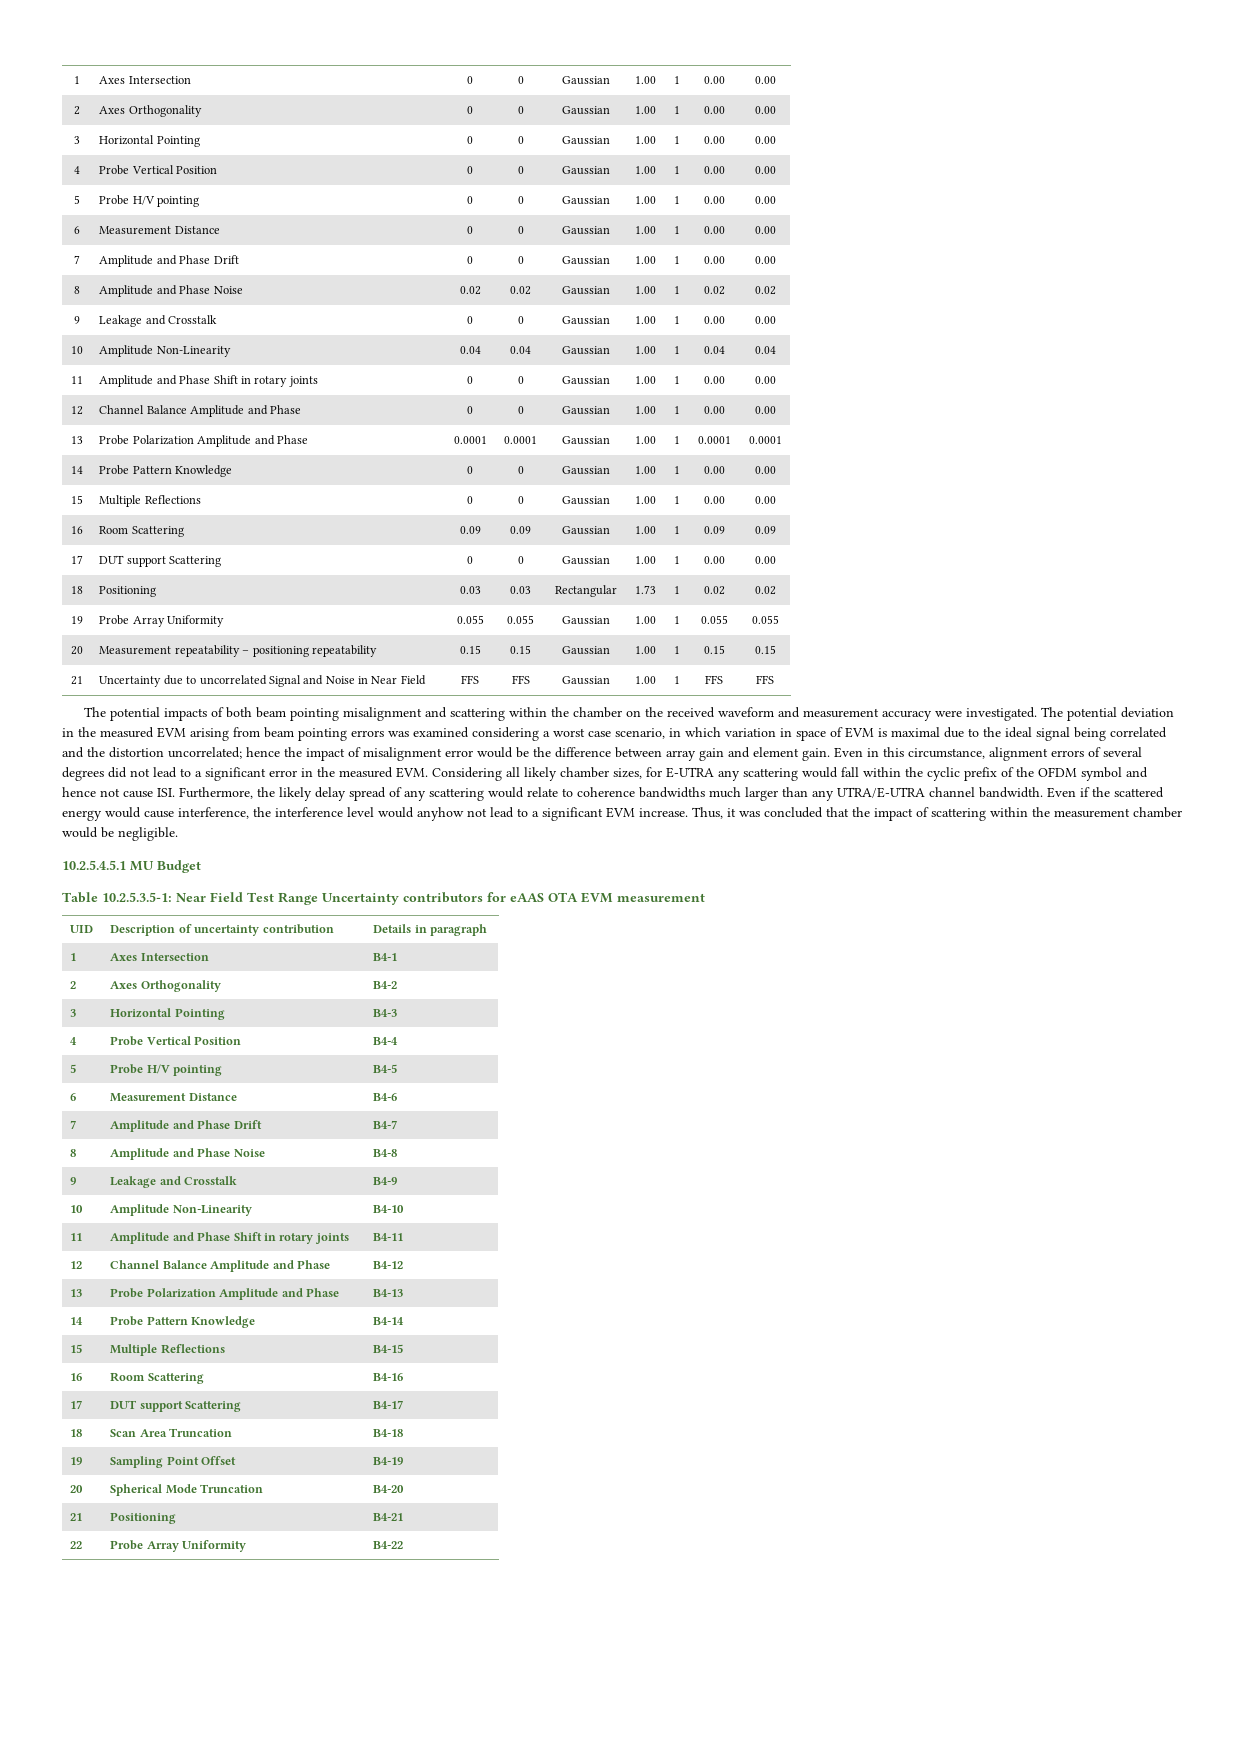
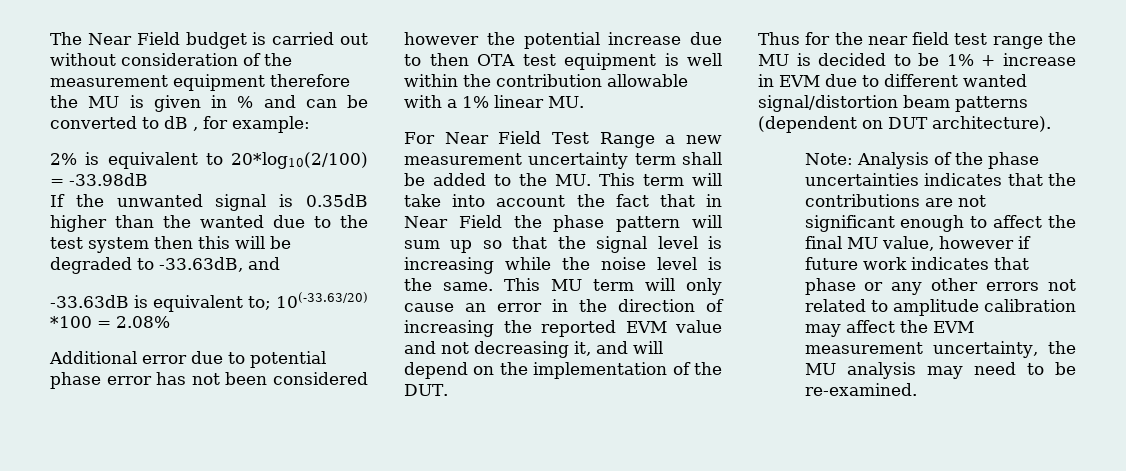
[74,76,80,84] [99,76,191,84] [467,76,473,84] [517,76,524,84] [561,76,610,85] [634,76,656,84] [673,76,680,84] [703,76,725,84] [754,76,776,84] [74,106,80,115] [99,105,202,117] [467,106,473,114] [517,106,524,114] [561,106,610,115] [634,106,656,114] [673,106,680,114] [703,106,725,114] [754,106,776,114] [74,136,80,144] [99,135,200,147] [467,136,473,144] [517,136,524,144] [561,136,610,145] [634,136,656,144] [673,136,680,144] [703,136,725,144] [754,136,776,144] [74,166,80,174] [99,165,218,175] [467,166,473,174] [517,166,524,174] [561,166,610,175] [634,166,656,174] [673,166,680,174] [703,166,725,174] [754,166,776,174] [74,195,80,204] [99,195,200,207] [467,196,473,204] [517,196,524,204] [561,196,610,205] [634,196,656,204] [673,196,680,204] [703,196,725,204] [754,196,776,204] [74,226,80,234] [99,226,220,235] [467,226,473,234] [517,226,524,234] [561,226,610,235] [634,226,656,234] [673,226,680,234] [703,226,725,234] [754,226,776,234] [74,255,80,264] [99,255,239,267] [467,256,473,264] [517,256,524,264] [561,256,610,265] [634,256,656,264] [673,256,680,264] [703,256,725,264] [754,256,776,264] [74,286,80,294] [99,285,243,297] [459,286,481,295] [510,286,531,295] [561,286,610,295] [634,286,656,294] [673,286,680,294] [703,286,725,295] [754,286,776,295] [74,316,80,324] [99,315,218,327] [467,316,473,324] [517,316,524,324] [561,316,610,325] [634,316,656,324] [673,316,680,324] [703,316,725,324] [754,316,776,324] [71,346,83,354] [99,345,231,357] [459,346,481,354] [510,346,531,354] [561,346,610,355] [634,346,656,354] [673,346,680,354] [703,346,725,354] [754,346,776,354] [71,376,83,384] [99,375,318,387] [467,376,473,384] [517,376,524,384] [561,376,610,385] [634,376,656,384] [673,376,680,384] [703,376,725,384] [754,376,776,384] [71,406,83,415] [99,405,301,417] [467,406,473,414] [517,406,524,414] [561,406,610,415] [634,406,656,414] [673,406,680,414] [703,406,725,414] [754,406,776,414] [71,436,83,444] [99,435,308,447] [453,436,487,444] [504,436,537,444] [561,436,610,445] [634,436,656,444] [673,436,680,444] [697,436,731,444] [748,436,782,444] [71,466,83,474] [99,465,233,477] [467,466,473,474] [517,466,524,474] [561,466,610,475] [634,466,656,474] [673,466,680,474] [703,466,725,474] [754,466,776,474] [71,495,83,504] [99,495,201,507] [467,496,473,504] [517,496,524,504] [561,496,610,505] [634,496,656,504] [673,496,680,504] [703,496,725,504] [754,496,776,504] [71,526,83,534] [99,526,184,537] [459,526,481,534] [510,526,531,534] [561,526,610,535] [634,526,656,534] [673,526,680,534] [703,526,725,534] [754,526,776,534] [71,555,83,564] [99,555,222,567] [467,556,473,564] [517,556,524,564] [561,556,610,565] [634,556,656,564] [673,556,680,564] [703,556,725,564] [754,556,776,564] [71,586,83,594] [99,586,157,597] [459,586,481,594] [510,586,531,594] [554,585,617,597] [634,585,656,594] [673,586,680,594] [703,586,725,595] [754,586,776,595] [71,616,83,624] [99,615,225,627] [456,615,484,624] [507,615,534,624] [561,616,610,625] [634,616,656,624] [673,616,680,624] [700,615,728,624] [751,615,779,624] [71,646,83,655] [99,645,377,657] [459,645,481,654] [510,645,531,654] [561,646,610,655] [634,646,656,654] [673,646,680,654] [703,645,725,654] [754,645,776,654] [71,676,83,685] [99,675,426,687] [461,675,479,684] [511,675,530,684] [561,676,610,685] [634,676,656,684] [673,676,680,684] [705,675,723,684] [756,675,774,684] [84,707,1175,721] [62,727,1167,741] [62,747,1142,761] [62,767,1148,781] [62,787,1164,801] [62,807,1182,821] [62,827,178,841] [62,860,201,873] [62,892,705,905] [70,925,94,933] [110,924,334,936] [373,924,488,936] [70,953,77,961] [110,953,209,961] [373,953,398,961] [70,981,77,989] [110,980,221,992] [373,981,398,989] [70,1009,77,1017] [110,1008,225,1020] [373,1009,398,1017] [70,1037,78,1045] [110,1036,242,1046] [373,1037,399,1045] [70,1064,77,1073] [110,1064,223,1076] [373,1064,398,1073] [70,1093,77,1101] [110,1093,237,1102] [373,1093,398,1101] [70,1120,77,1129] [110,1120,262,1132] [373,1120,398,1129] [70,1149,77,1157] [110,1148,265,1160] [373,1149,398,1157] [70,1177,77,1185] [110,1176,238,1188] [373,1177,398,1185] [70,1205,84,1213] [110,1204,252,1216] [373,1205,405,1213] [70,1233,83,1241] [110,1232,349,1244] [373,1233,404,1241] [70,1261,83,1269] [110,1260,330,1272] [373,1261,404,1269] [70,1289,83,1297] [110,1288,339,1300] [373,1289,404,1297] [70,1317,84,1325] [110,1316,256,1328] [373,1317,405,1325] [70,1344,83,1353] [110,1344,225,1356] [373,1344,404,1353] [70,1373,83,1381] [110,1372,204,1384] [373,1373,404,1381] [70,1400,83,1409] [110,1400,242,1412] [373,1400,404,1409] [70,1429,83,1437] [110,1428,233,1437] [373,1429,404,1437] [70,1457,83,1465] [110,1456,237,1468] [373,1457,404,1465] [70,1485,84,1493] [110,1484,264,1496] [373,1485,405,1493] [70,1513,83,1521] [110,1512,177,1524] [373,1513,404,1521] [70,1541,83,1549] [110,1540,247,1552] [373,1541,404,1549] 1 | Axes Intersection | 0 | 0 | Gaussian | 1.00 | 1 | 0.00 | 0.00 // 2 | Axes Orthogonality | 0 | 0 | Gaussian | 1.00 | 1 | 0.00 | 0.00 // 3 | Horizontal Pointing | 0 | 0 | Gaussian | 1.00 | 1 | 0.00 | 0.00 // 4 | Probe Vertical Position | 0 | 0 | Gaussian | 1.00 | 1 | 0.00 | 0.00 // 5 | Probe H/V pointing | 0 | 0 | Gaussian | 1.00 | 1 | 0.00 | 0.00 // 6 | Measurement Distance | 0 | 0 | Gaussian | 1.00 | 1 | 0.00 | 0.00 // 7 | Amplitude and Phase Drift | 0 | 0 | Gaussian | 1.00 | 1 | 0.00 | 0.00 // 8 | Amplitude and Phase Noise | 0.02 | 0.02 | Gaussian | 1.00 | 1 | 0.02 | 0.02 // 9 | Leakage and Crosstalk | 0 | 0 | Gaussian | 1.00 | 1 | 0.00 | 0.00 // 10 | Amplitude Non-Linearity | 0.04 | 0.04 | Gaussian | 1.00 | 1 | 0.04 | 0.04 // 11 | Amplitude and Phase Shift in rotary joints | 0 | 0 | Gaussian | 1.00 | 1 | 0.00 | 0.00 // 12 | Channel Balance Amplitude and Phase | 0 | 0 | Gaussian | 1.00 | 1 | 0.00 | 0.00 // 13 | Probe Polarization Amplitude and Phase | 0.0001 | 0.0001 | Gaussian | 1.00 | 1 | 0.0001 | 0.0001 // 14 | Probe Pattern Knowledge | 0 | 0 | Gaussian | 1.00 | 1 | 0.00 | 0.00 // 15 | Multiple Reflections | 0 | 0 | Gaussian | 1.00 | 1 | 0.00 | 0.00 // 16 | Room Scattering | 0.09 | 0.09 | Gaussian | 1.00 | 1 | 0.09 | 0.09 // 17 | DUT support Scattering | 0 | 0 | Gaussian | 1.00 | 1 | 0.00 | 0.00 // 18 | Positioning | 0.03 | 0.03 | Rectangular | 1.73 | 1 | 0.02 | 0.02 // 19 | Probe Array Uniformity | 0.055 | 0.055 | Gaussian | 1.00 | 1 | 0.055 | 0.055 // 20 | Measurement repeatability – positioning repeatability | 0.15 | 0.15 | Gaussian | 1.00 | 1 | 0.15 | 0.15 // 21 | Uncertainty due to uncorrelated Signal and Noise in Near Field | FFS | FFS | Gaussian | 1.00 | 1 | FFS | FFS // The potential impacts of both beam pointing misalignment and scattering within the chamber on the received waveform and measurement accuracy were investigated. The potential deviation in the measured EVM arising from beam pointing errors was examined considering a worst case scenario, in which variation in space of EVM is maximal due to the ideal signal being correlated and the distortion uncorrelated; hence the impact of misalignment error would be the difference between array gain and element gain. Even in this circumstance, alignment errors of several degrees did not lead to a significant error in the measured EVM. Considering all likely chamber sizes, for E-UTRA any scattering would fall within the cyclic prefix of the OFDM symbol and hence not cause ISI. Furthermore, the likely delay spread of any scattering would relate to coherence bandwidths much larger than any UTRA/E-UTRA channel bandwidth. Even if the scattered energy would cause interference, the interference level would anyhow not lead to a significant EVM increase. Thus, it was concluded that the impact of scattering within the measurement chamber would be negligible. // 10.2.5.4.5.1 MU Budget // Table 10.2.5.3.5-1: Near Field Test Range Uncertainty contributors for eAAS OTA EVM measurement // UID | Description of uncertainty contribution | Details in paragraph // 1 | Axes Intersection | B4-1 // 2 | Axes Orthogonality | B4-2 // 3 | Horizontal Pointing | B4-3 // 4 | Probe Vertical Position | B4-4 // 5 | Probe H/V pointing | B4-5 // 6 | Measurement Distance | B4-6 // 7 | Amplitude and Phase Drift | B4-7 // 8 | Amplitude and Phase Noise | B4-8 // 9 | Leakage and Crosstalk | B4-9 // 10 | Amplitude Non-Linearity | B4-10 // 11 | Amplitude and Phase Shift in rotary joints | B4-11 // 12 | Channel Balance Amplitude and Phase | B4-12 // 13 | Probe Polarization Amplitude and Phase | B4-13 // 14 | Probe Pattern Knowledge | B4-14 // 15 | Multiple Reflections | B4-15 // 16 | Room Scattering | B4-16 // 17 | DUT support Scattering | B4-17 // 18 | Scan Area Truncation | B4-18 // 19 | Sampling Point Offset | B4-19 // 20 | Spherical Mode Truncation | B4-20 // 21 | Positioning | B4-21 // 22 | Probe Array Uniformity | B4-22 -> [50,32,369,49] [50,53,292,66] [50,74,350,91] [50,95,368,112] [50,116,310,133] [50,152,368,169] [50,173,148,186] [50,194,368,211] [50,215,368,232] [50,236,291,253] [50,257,280,274] [50,292,368,312] [50,316,170,328] [49,351,326,368] [50,372,368,389] [404,32,722,49] [404,53,722,70] [404,74,688,87] [404,95,584,108] [404,131,722,148] [404,152,722,169] [404,173,722,186] [404,194,722,207] [404,215,722,232] [404,236,722,253] [404,257,722,274] [404,278,722,295] [404,299,724,312] [404,320,722,337] [404,341,663,358] [404,362,722,379] [404,384,448,396] [758,32,1076,49] [758,53,1076,66] [758,74,1027,87] [758,95,1028,112] [758,116,1051,133] [804,152,1039,169] [804,173,1076,186] [804,194,986,207] [804,215,1076,232] [804,236,1031,251] [804,257,1029,270] [804,278,1076,295] [804,299,1076,316] [804,320,974,337] [804,341,1076,358] [804,362,1076,379] [804,383,917,396] The Near Field budget is carried out without consideration of the measurement equipment therefore the MU is given in % and can be converted to dB , for example: // 2% is equivalent to 20*log10(2/100) = -33.98dB // If the unwanted signal is 0.35dB higher than the wanted due to the test system then this will be degraded to -33.63dB, and // -33.63dB is equivalent to; 10(-33.63/20) *100 = 2.08% // Additional error due to potential phase error has not been considered however the potential increase due to then OTA test equipment is well within the contribution allowable with a 1% linear MU. // For Near Field Test Range a new measurement uncertainty term shall be added to the MU. This term will take into account the fact that in Near Field the phase pattern will sum up so that the signal level is increasing while the noise level is the same. This MU term will only cause an error in the direction of increasing the reported EVM value and not decreasing it, and will depend on the implementation of the DUT. // Thus for the near field test range the MU is decided to be 1% + increase in EVM due to different wanted signal/distortion beam patterns (dependent on DUT architecture). // Note: Analysis of the phase uncertainties indicates that the contributions are not significant enough to affect the final MU value, however if future work indicates that phase or any other errors not related to amplitude calibration may affect the EVM measurement uncertainty, the MU analysis may need to be re-examined.

